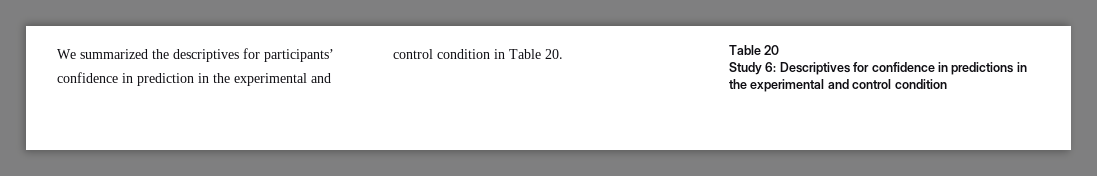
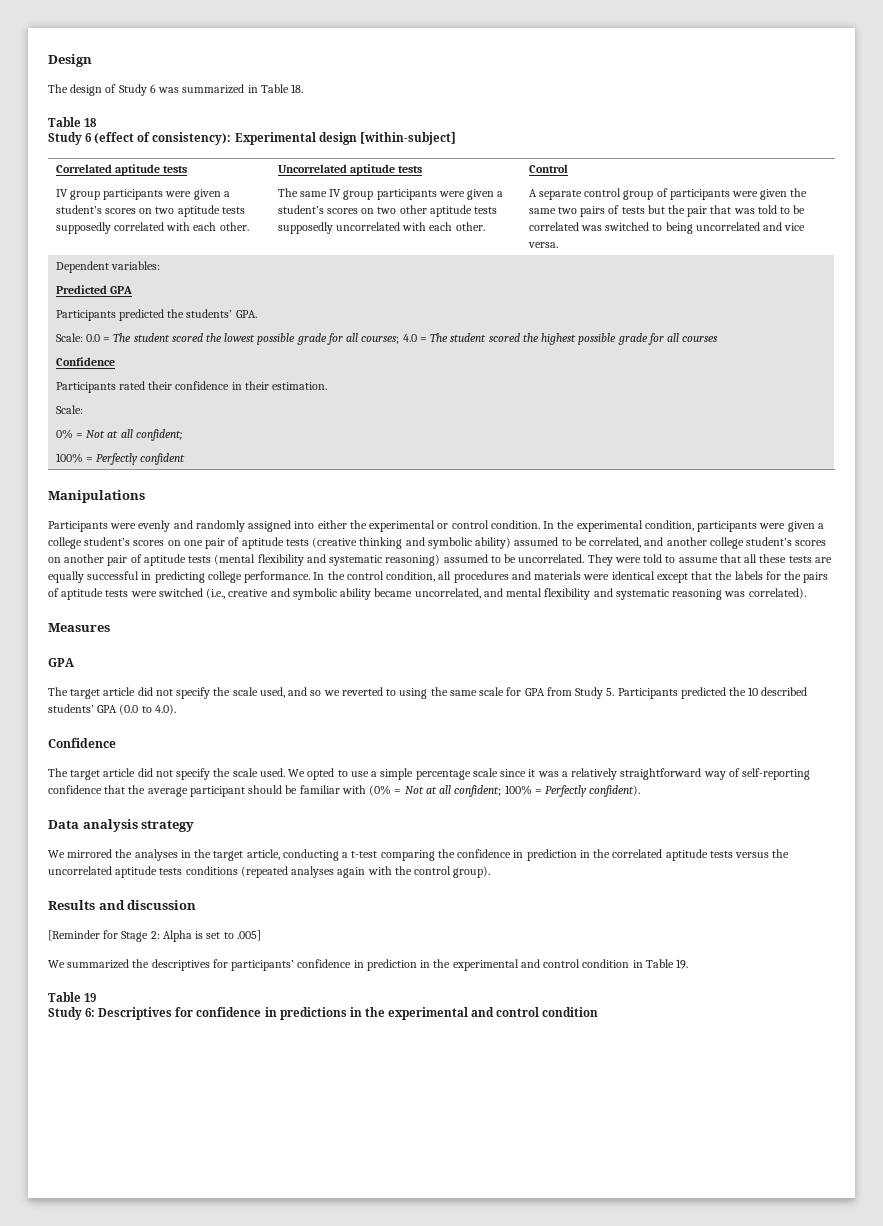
(57, 54) none -> [48,54,92,67] [48,84,304,96] [48,117,98,127] [48,132,456,145] [55,164,188,176] [55,189,230,200] [55,205,245,217] [55,222,249,234] [277,164,423,176] [277,188,504,200] [277,205,497,217] [277,222,485,234] [528,164,568,173] [528,188,808,200] [528,205,806,217] [528,222,806,234] [527,242,558,248] [55,261,160,273] [55,285,132,294] [55,309,257,321] [55,333,719,345] [55,357,115,366] [55,381,327,393] [55,405,83,414] [55,429,182,441] [55,453,186,465] [48,490,145,503] [48,520,824,532] [48,537,827,549] [48,554,832,566] [48,571,829,583] [48,588,806,600] [48,623,110,632] [48,658,75,667] [48,687,808,699] [48,704,176,715] [48,738,116,748] [48,768,811,780] [48,785,641,797] [48,819,195,832] [48,849,790,861] [48,866,491,878] [48,900,197,910] [48,930,261,942] Design // The design of Study 6 was summarized in Table 18. // Table 18 // Study 6 (effect of consistency): Experimental design [within-subject] // Correlated aptitude tests // IV group participants were given a student’s scores on two aptitude tests supposedly correlated with each other. | Uncorrelated aptitude tests // The same IV group participants were given a student’s scores on two other aptitude tests supposedly uncorrelated with each other. | Control // A separate control group of participants were given the same two pairs of tests but the pair that was told to be correlated was switched to being uncorrelated and vice versa. // Dependent variables: // Predicted GPA // Participants predicted the students’ GPA. // Scale: 0.0 = The student scored the lowest possible grade for all courses; 4.0 = The student scored the highest possible grade for all courses // Confidence // Participants rated their confidence in their estimation. // Scale: // 0% = Not at all confident; // 100% = Perfectly confident // Manipulations // Participants were evenly and randomly assigned into either the experimental or control condition. In the experimental condition, participants were given a college student’s scores on one pair of aptitude tests (creative thinking and symbolic ability) assumed to be correlated, and another college student’s scores on another pair of aptitude tests (mental flexibility and systematic reasoning) assumed to be uncorrelated. They were told to assume that all these tests are equally successful in predicting college performance. In the control condition, all procedures and materials were identical except that the labels for the pairs of aptitude tests were switched (i.e., creative and symbolic ability became uncorrelated, and mental flexibility and systematic reasoning was correlated). // Measures // GPA // The target article did not specify the scale used, and so we reverted to using the same scale for GPA from Study 5. Participants predicted the 10 described students’ GPA (0.0 to 4.0). // Confidence // The target article did not specify the scale used. We opted to use a simple percentage scale since it was a relatively straightforward way of self-reporting confidence that the average participant should be familiar with (0% = Not at all confident; 100% = Perfectly confident). // Data analysis strategy // We mirrored the analyses in the target article, conducting a t-test comparing the confidence in prediction in the correlated aptitude tests versus the uncorrelated aptitude tests conditions (repeated analyses again with the control group). // Results and discussion // [Reminder for Stage 2: Alpha is set to .005] //
[545,49,563,59] [729,45,780,55] 20. // Table 20 -> [676,959,689,969] [48,992,97,1002] 19. // Table 19

